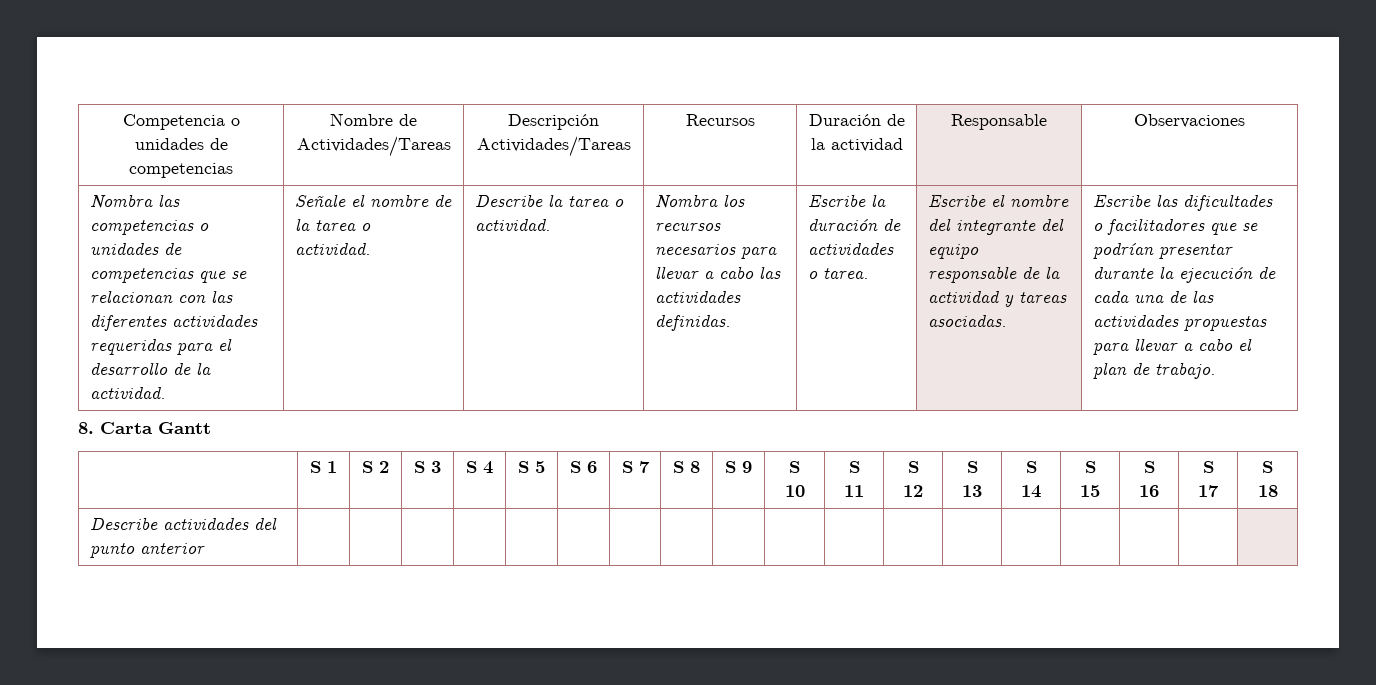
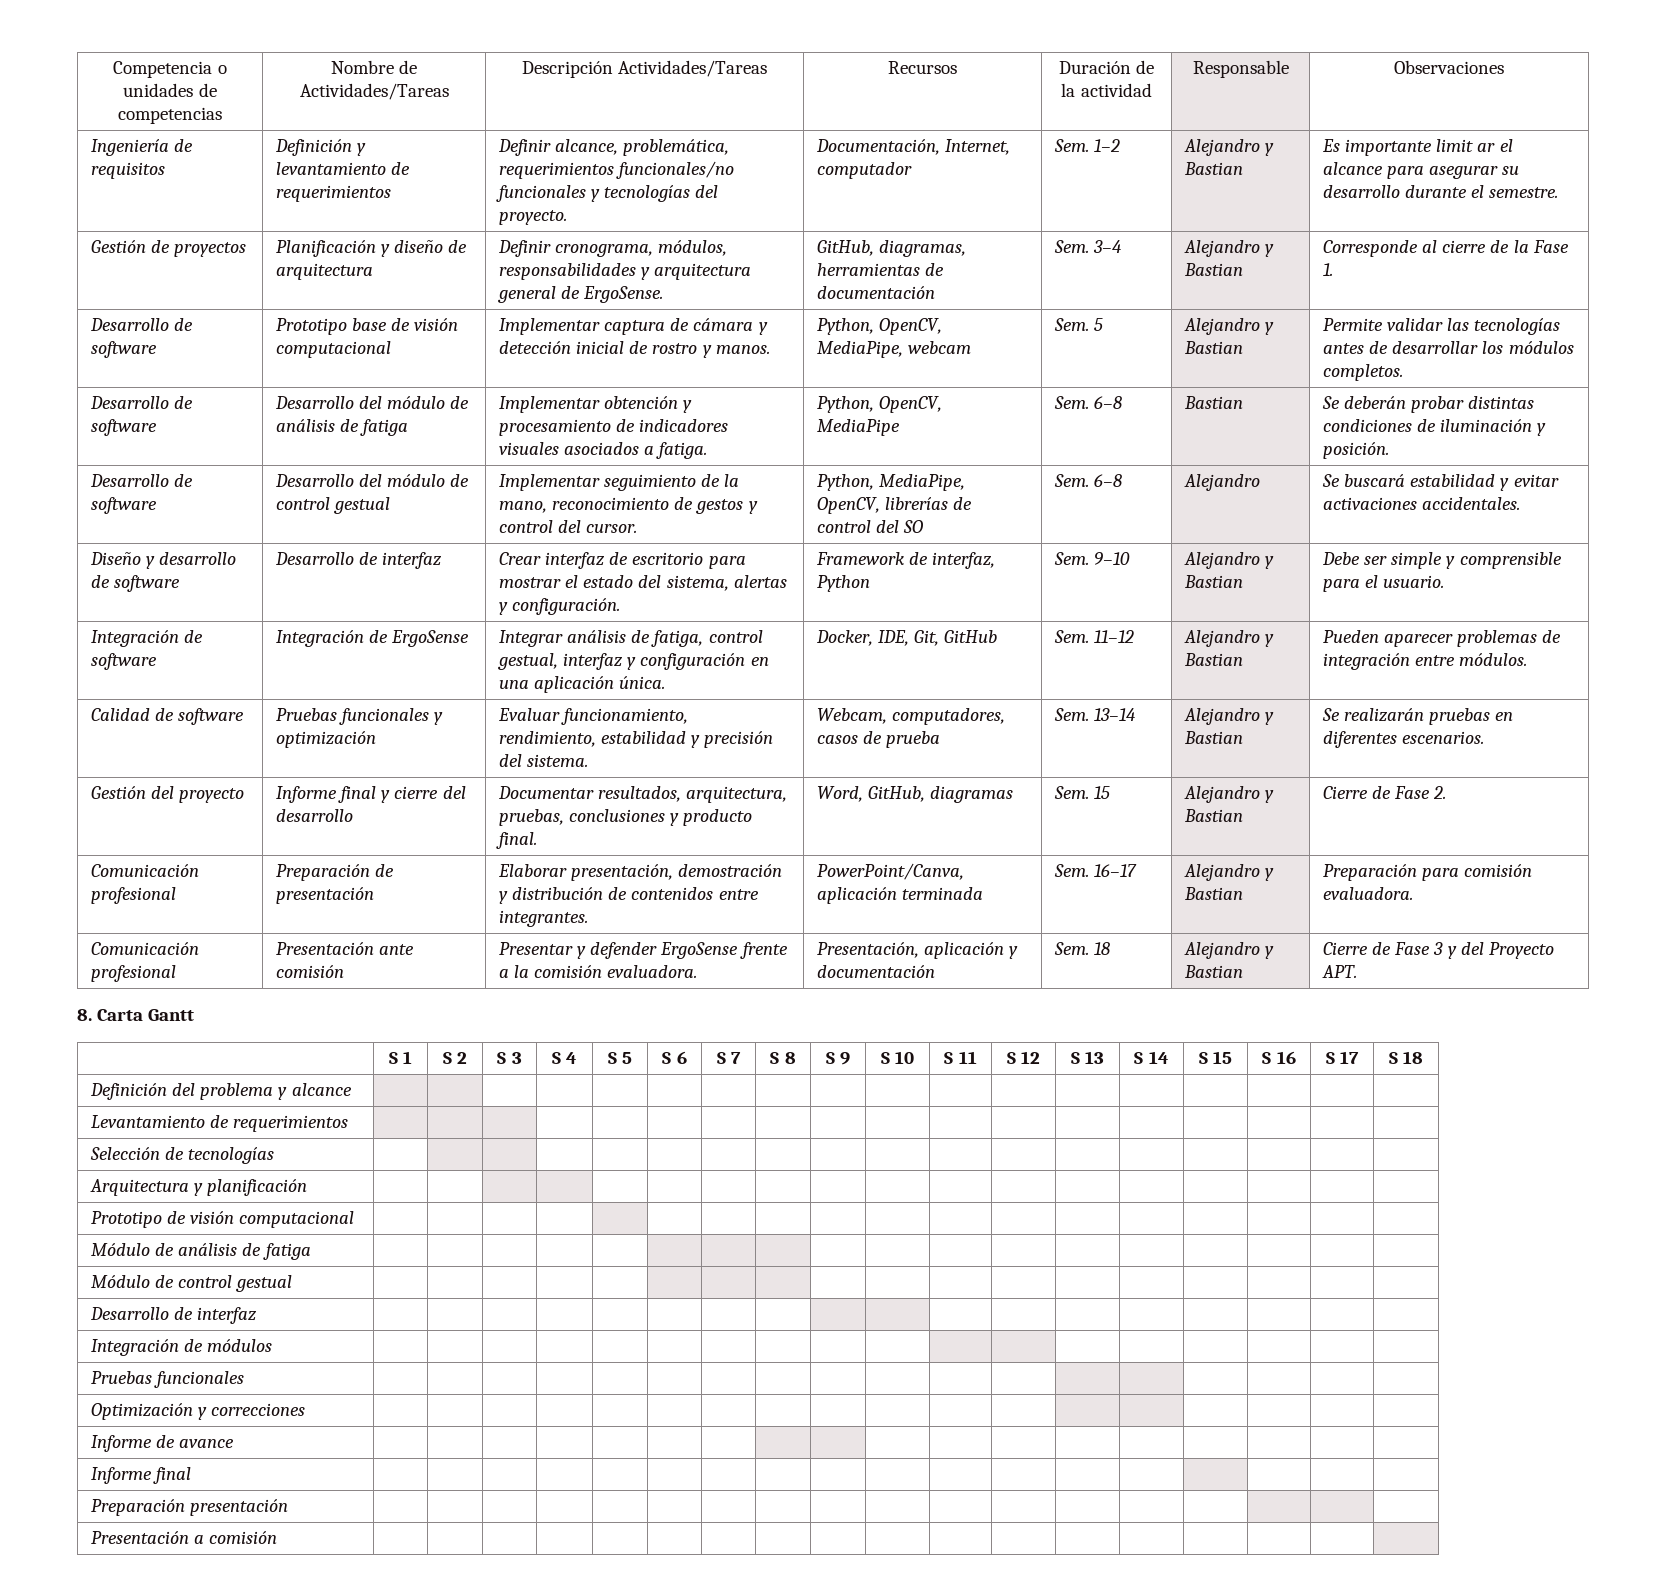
[90,194,181,209] [90,220,210,235] [90,242,183,255] [90,268,248,283] [90,290,234,303] [90,314,259,331] [90,338,233,355] [90,362,212,375] [90,386,167,399] [295,194,453,207] [295,218,372,231] [295,242,372,255] [475,194,625,207] [475,218,552,231] [655,194,746,209] [655,223,722,231] [655,244,778,259] [655,266,782,279] [655,290,742,303] [655,314,732,331] [808,194,887,207] [808,218,902,231] [808,242,895,255] [808,268,870,279] [928,194,1070,207] [928,218,1065,235] [928,244,980,259] [928,266,1061,283] [928,290,1068,307] [928,314,1008,327] [1093,194,1274,211] [1093,218,1259,235] [1093,242,1234,259] [1093,266,1277,283] [1093,290,1215,303] [1093,314,1268,331] [1093,338,1253,355] [1093,362,1217,379] Nombra las competencias o unidades de competencias que se relacionan con las diferentes actividades requeridas para el desarrollo de la actividad. | Señale el nombre de la tarea o actividad. | Describe la tarea o actividad. | Nombra los recursos necesarios para llevar a cabo las actividades definidas. | Escribe la duración de actividades o tarea. | Escribe el nombre del integrante del equipo responsable de la actividad y tareas asociadas. | Escribe las dificultades o facilitadores que se podrían presentar durante la ejecución de cada una de las actividades propuestas para llevar a cabo el plan de trabajo. -> [90,139,194,156] [90,162,165,179] [274,139,367,156] [275,162,411,175] [275,185,391,202] [497,139,730,156] [498,161,735,179] [495,185,719,202] [498,210,567,225] [815,139,1011,155] [816,162,912,179] [1053,139,1121,152] [1183,139,1275,156] [1183,162,1243,175] [1321,139,1513,156] [1322,162,1520,179] [1322,185,1559,198] [90,240,247,257] [275,239,468,257] [275,263,373,280] [497,240,728,257] [498,263,752,280] [497,286,664,303] [816,240,967,257] [816,263,945,276] [816,286,935,299] [1053,240,1122,253] [1183,240,1275,257] [1183,263,1243,276] [1322,240,1569,257] [1322,263,1333,276] [89,318,194,331] [90,341,157,358] [275,318,459,335] [275,341,391,358] [498,318,768,335] [498,341,770,358] [816,318,943,335] [816,341,972,358] [1053,318,1104,331] [1183,318,1275,335] [1183,341,1243,354] [1322,318,1561,335] [1322,341,1574,354] [1322,364,1403,381] [89,396,194,409] [90,419,157,436] [274,396,470,409] [275,419,409,436] [498,396,693,413] [498,419,729,436] [498,442,708,459] [816,396,943,413] [816,419,900,436] [1053,396,1123,409] [1183,396,1243,409] [1321,396,1535,413] [1322,419,1547,436] [1322,442,1389,459] [89,474,194,487] [90,497,157,514] [274,474,470,487] [275,497,391,514] [498,474,740,491] [498,497,758,514] [498,520,638,533] [816,474,966,491] [816,497,973,514] [816,520,924,533] [1053,474,1123,487] [1183,474,1260,491] [1321,474,1559,491] [1322,497,1521,510] [89,551,237,569] [90,575,181,592] [274,552,443,569] [498,552,746,569] [498,575,787,591] [498,598,621,615] [815,552,996,569] [816,575,870,592] [1053,552,1131,565] [1183,552,1275,569] [1183,575,1243,588] [1321,552,1562,569] [1322,575,1445,592] [90,630,204,647] [90,653,157,670] [275,630,470,647] [498,630,763,647] [497,653,769,670] [498,676,666,693] [815,630,998,646] [1053,630,1135,643] [1183,630,1275,647] [1183,653,1243,666] [1322,630,1562,647] [1322,653,1528,670] [90,708,245,725] [275,708,444,725] [275,731,376,748] [497,708,689,725] [498,731,774,748] [498,754,589,767] [816,708,1006,725] [816,731,941,748] [1053,708,1136,721] [1183,708,1275,725] [1183,731,1243,744] [1321,708,1514,725] [1322,731,1485,748] [90,786,245,803] [275,786,466,803] [275,809,353,822] [497,786,788,803] [498,809,753,826] [495,832,537,849] [816,786,1014,803] [1053,786,1111,799] [1183,786,1275,803] [1183,809,1243,822] [1322,786,1447,799] [90,864,199,877] [90,887,176,904] [275,864,395,881] [275,887,374,904] [497,864,783,881] [498,887,759,904] [498,910,588,927] [816,863,964,880] [816,887,984,904] [1053,864,1138,877] [1183,864,1275,881] [1183,887,1243,900] [1322,864,1533,881] [1322,887,1413,900] [90,942,199,955] [90,965,176,982] [275,942,415,955] [275,965,344,978] [498,942,788,959] [498,965,698,978] [816,942,1019,959] [816,965,935,978] [1053,942,1111,955] [1183,942,1275,959] [1183,965,1243,978] [1322,942,1554,959] [1321,965,1357,978] Ingeniería de requisitos | Definición y levantamiento de requerimientos | Definir alcance, problemática, requerimientos funcionales/no funcionales y tecnologías del proyecto. | Documentación, Internet, computador | Sem. 1–2 | Alejandro y Bastian | Es importante limit ar el alcance para asegurar su desarrollo durante el semestre. // Gestión de proyectos | Planificación y diseño de arquitectura | Definir cronograma, módulos, responsabilidades y arquitectura general de ErgoSense. | GitHub, diagramas, herramientas de documentación | Sem. 3–4 | Alejandro y Bastian | Corresponde al cierre de la Fase 1. // Desarrollo de software | Prototipo base de visión computacional | Implementar captura de cámara y detección inicial de rostro y manos. | Python, OpenCV, MediaPipe, webcam | Sem. 5 | Alejandro y Bastian | Permite validar las tecnologías antes de desarrollar los módulos completos. // Desarrollo de software | Desarrollo del módulo de análisis de fatiga | Implementar obtención y procesamiento de indicadores visuales asociados a fatiga. | Python, OpenCV, MediaPipe | Sem. 6–8 | Bastian | Se deberán probar distintas condiciones de iluminación y posición. // Desarrollo de software | Desarrollo del módulo de control gestual | Implementar seguimiento de la mano, reconocimiento de gestos y control del cursor. | Python, MediaPipe, OpenCV, librerías de control del SO | Sem. 6–8 | Alejandro | Se buscará estabilidad y evitar activaciones accidentales. // Diseño y desarrollo de software | Desarrollo de interfaz | Crear interfaz de escritorio para mostrar el estado del sistema, alertas y configuración. | Framework de interfaz, Python | Sem. 9–10 | Alejandro y Bastian | Debe ser simple y comprensible para el usuario. // Integración de software | Integración de ErgoSense | Integrar análisis de fatiga, control gestual, interfaz y configuración en una aplicación única. | Docker, IDE, Git, GitHub | Sem. 11–12 | Alejandro y Bastian | Pueden aparecer problemas de integración entre módulos. // Calidad de software | Pruebas funcionales y optimización | Evaluar funcionamiento, rendimiento, estabilidad y precisión del sistema. | Webcam, computadores, casos de prueba | Sem. 13–14 | Alejandro y Bastian | Se realizarán pruebas en diferentes escenarios. // Gestión del proyecto | Informe final y cierre del desarrollo | Documentar resultados, arquitectura, pruebas, conclusiones y producto final. | Word, GitHub, diagramas | Sem. 15 | Alejandro y Bastian | Cierre de Fase 2. // Comunicación profesional | Preparación de presentación | Elaborar presentación, demostración y distribución de contenidos entre integrantes. | PowerPoint/Canva, aplicación terminada | Sem. 16–17 | Alejandro y Bastian | Preparación para comisión evaluadora. // Comunicación profesional | Presentación ante comisión | Presentar y defender ErgoSense frente a la comisión evaluadora. | Presentación, aplicación y documentación | Sem. 18 | Alejandro y Bastian | Cierre de Fase 3 y del Proyecto APT.
[90,517,278,530] [90,543,206,558] Describe actividades del punto anterior -> [89,1083,352,1100] [90,1115,349,1132] [89,1147,275,1164] [89,1179,308,1196] [90,1211,355,1228] [90,1243,311,1260] [90,1275,293,1292] [89,1307,258,1324] [90,1339,273,1356] [90,1371,245,1388] [90,1403,306,1420] [90,1435,235,1452] [90,1467,192,1484] [90,1499,289,1516] [90,1531,278,1544] Definición del problema y alcance | | | | | | | | | | | | | | | | | | // Levantamiento de requerimientos | | | | | | | | | | | | | | | | | | // Selección de tecnologías | | | | | | | | | | | | | | | | | | // Arquitectura y planificación | | | | | | | | | | | | | | | | | | // Prototipo de visión computacional | | | | | | | | | | | | | | | | | | // Módulo de análisis de fatiga | | | | | | | | | | | | | | | | | | // Módulo de control gestual | | | | | | | | | | | | | | | | | | // Desarrollo de interfaz | | | | | | | | | | | | | | | | | | // Integración de módulos | | | | | | | | | | | | | | | | | | // Pruebas funcionales | | | | | | | | | | | | | | | | | | // Optimización y correcciones | | | | | | | | | | | | | | | | | | // Informe de avance | | | | | | | | | | | | | | | | | | // Informe final | | | | | | | | | | | | | | | | | | // Preparación presentación | | | | | | | | | | | | | | | | | | // Presentación a comisión

